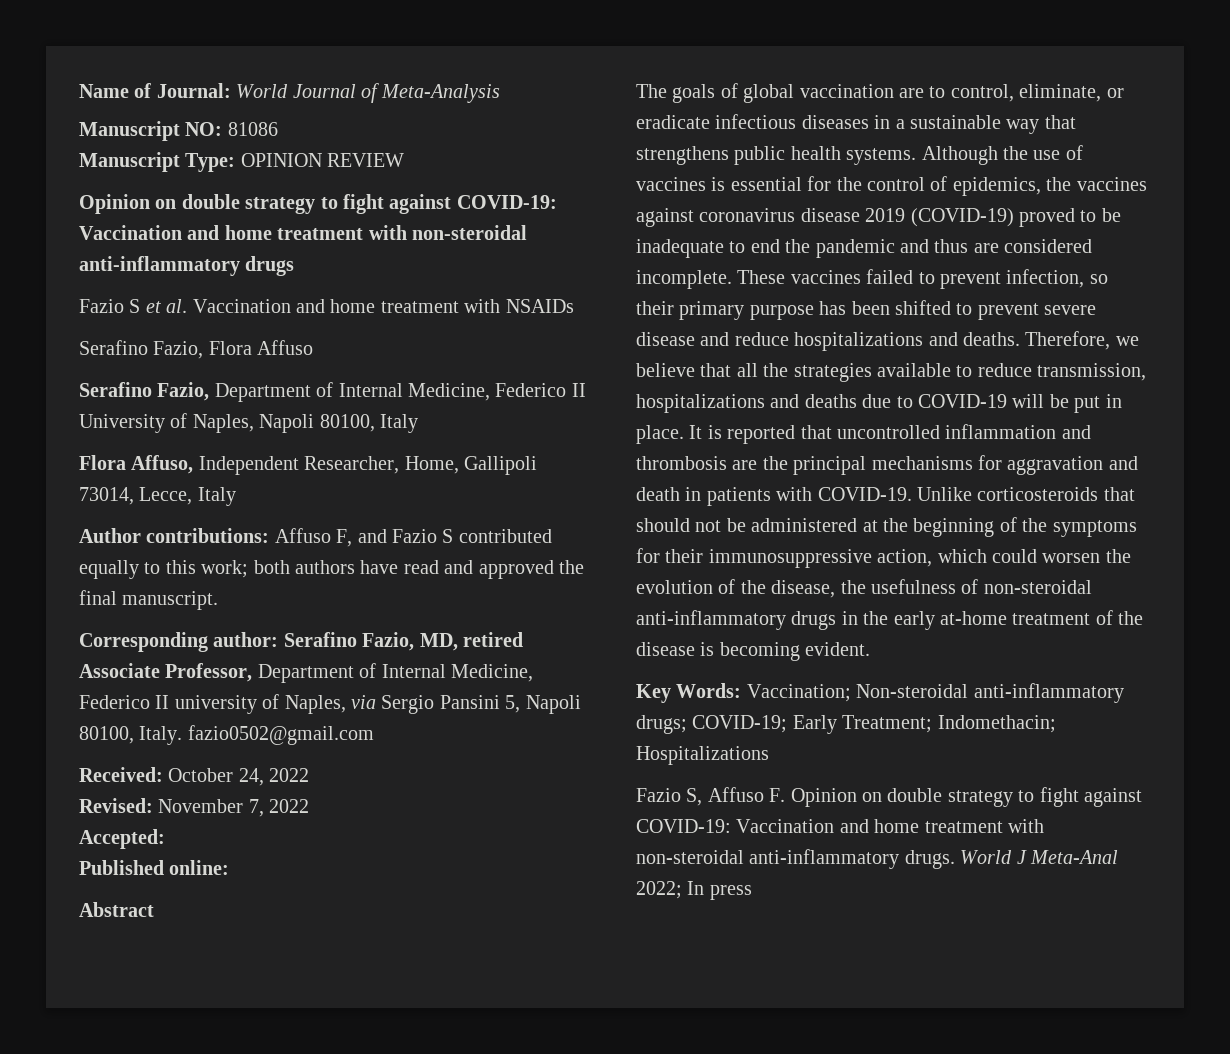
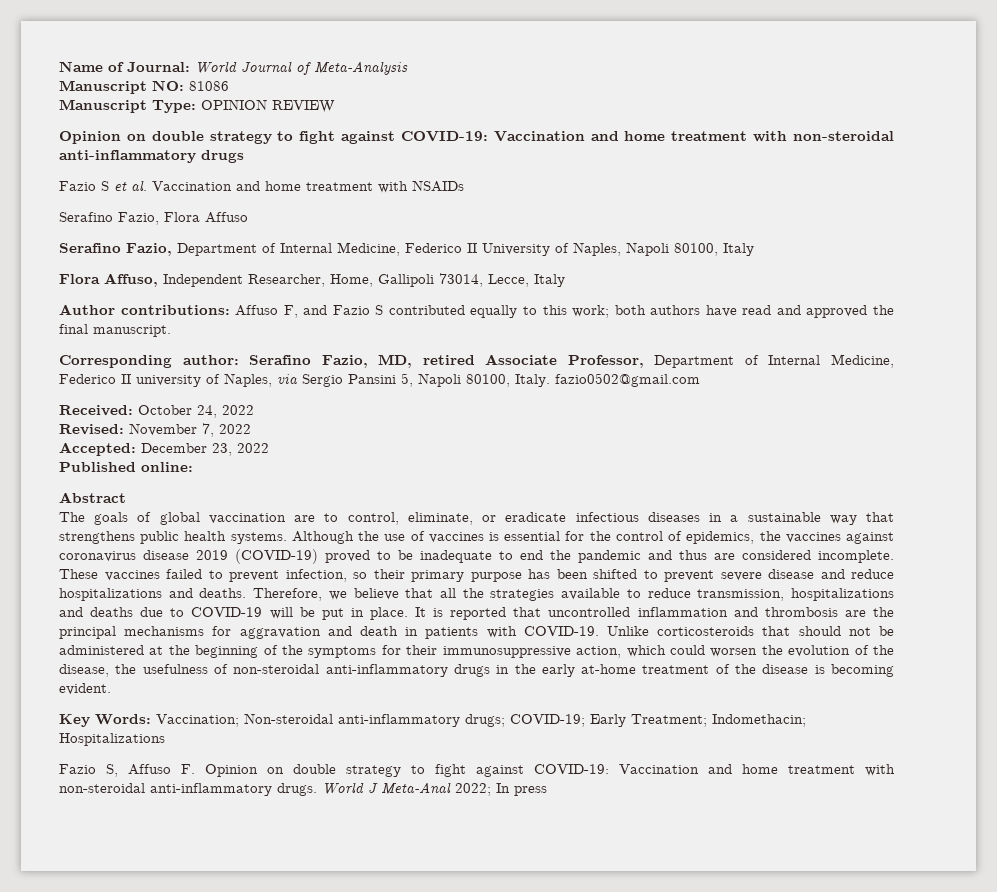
(165, 839) none -> [141,443,269,456] December 23, 2022

